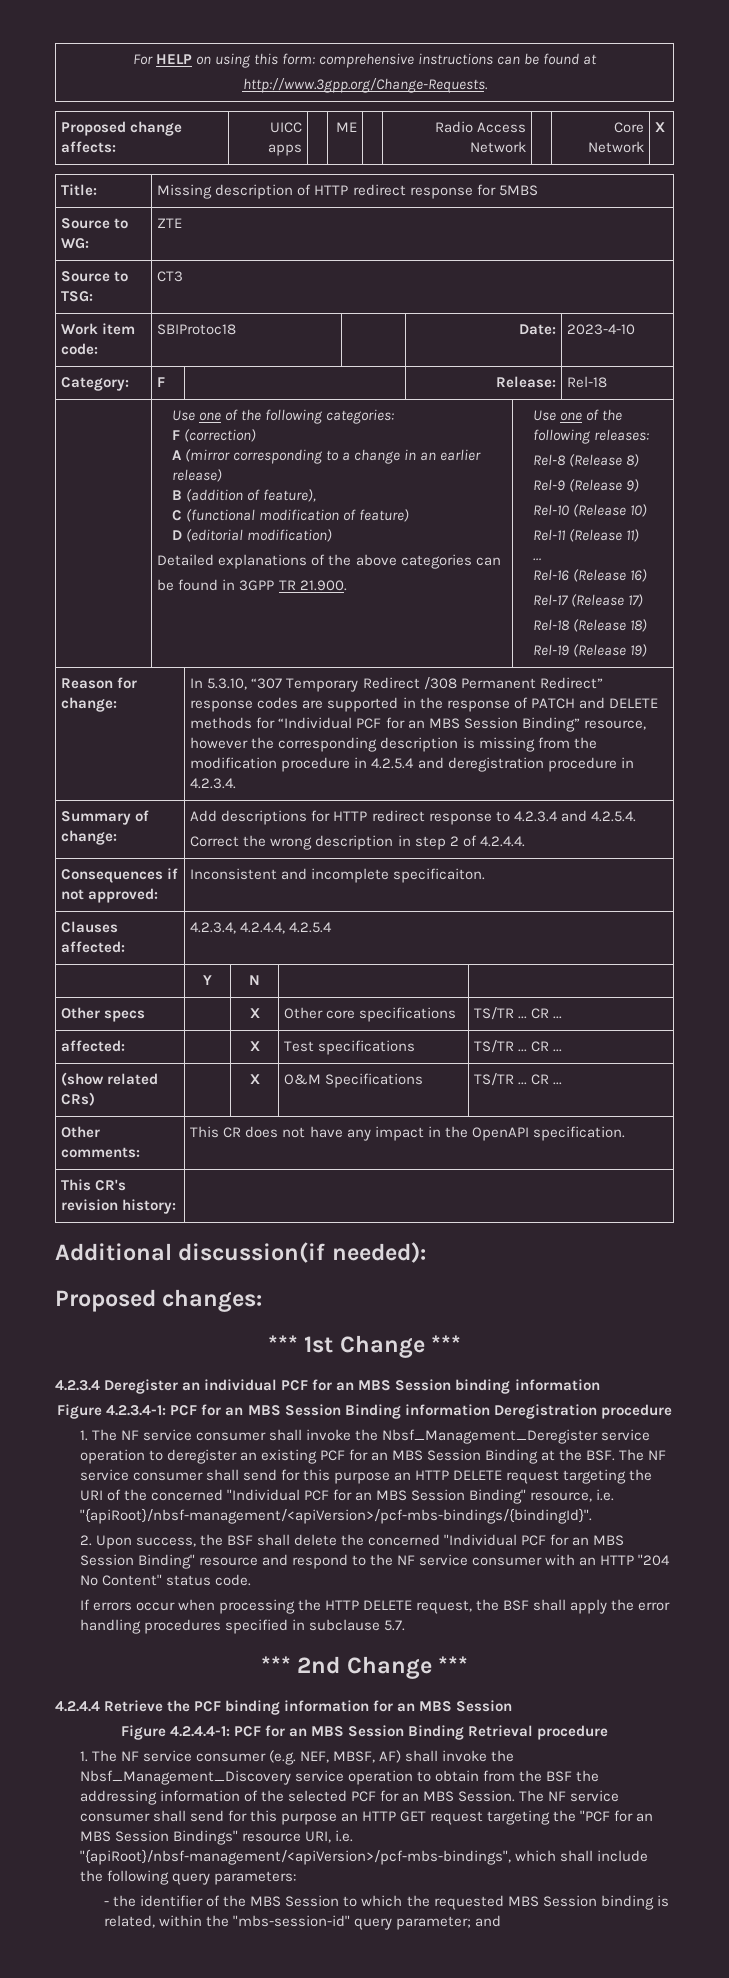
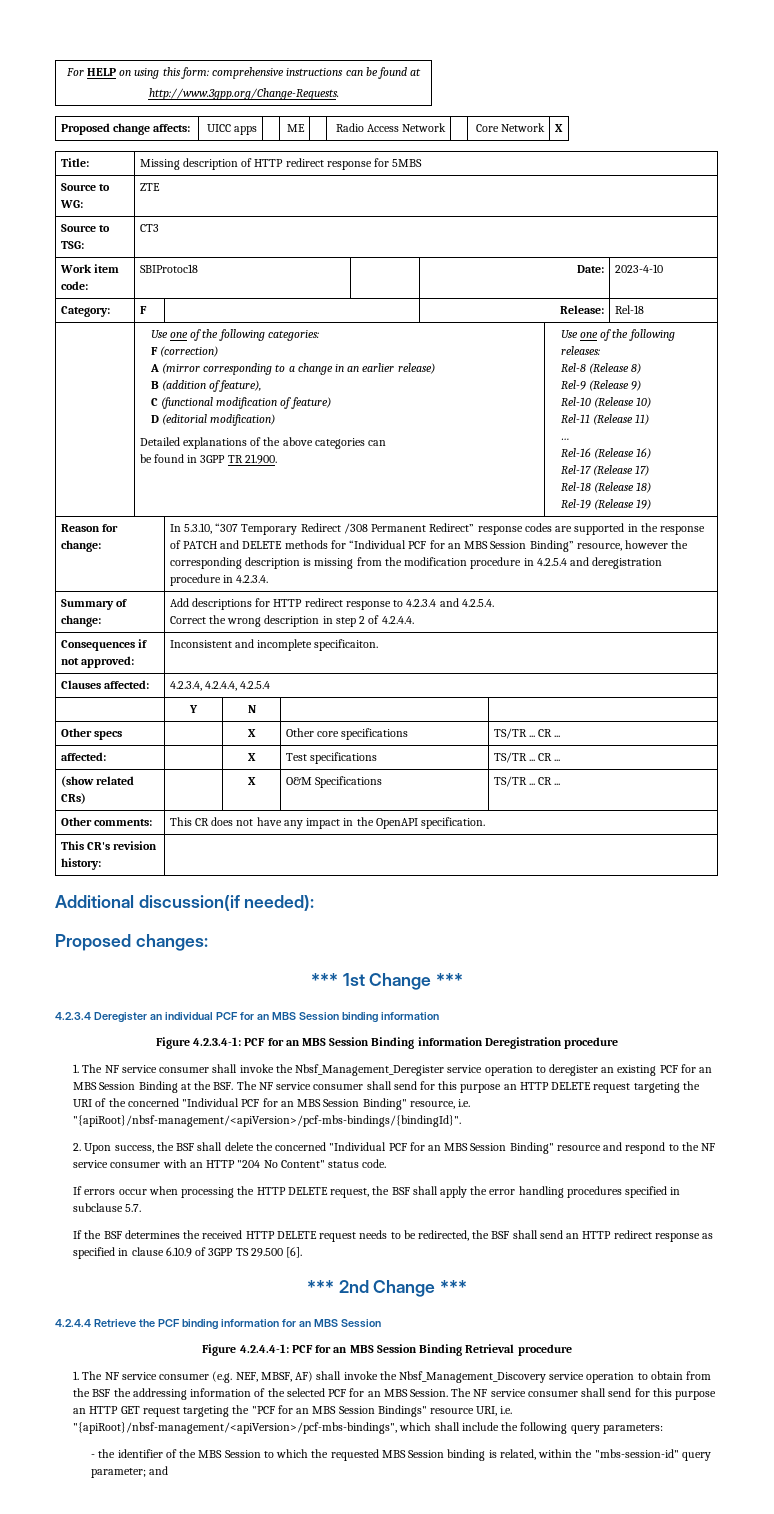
(405, 1625) none -> [73,1230,714,1242] [73,1247,303,1259] // If the BSF determines the received HTTP DELETE request needs to be redirected, the BSF shall send an HTTP redirect response as specified in clause 6.10.9 of 3GPP TS 29.500 [6].

